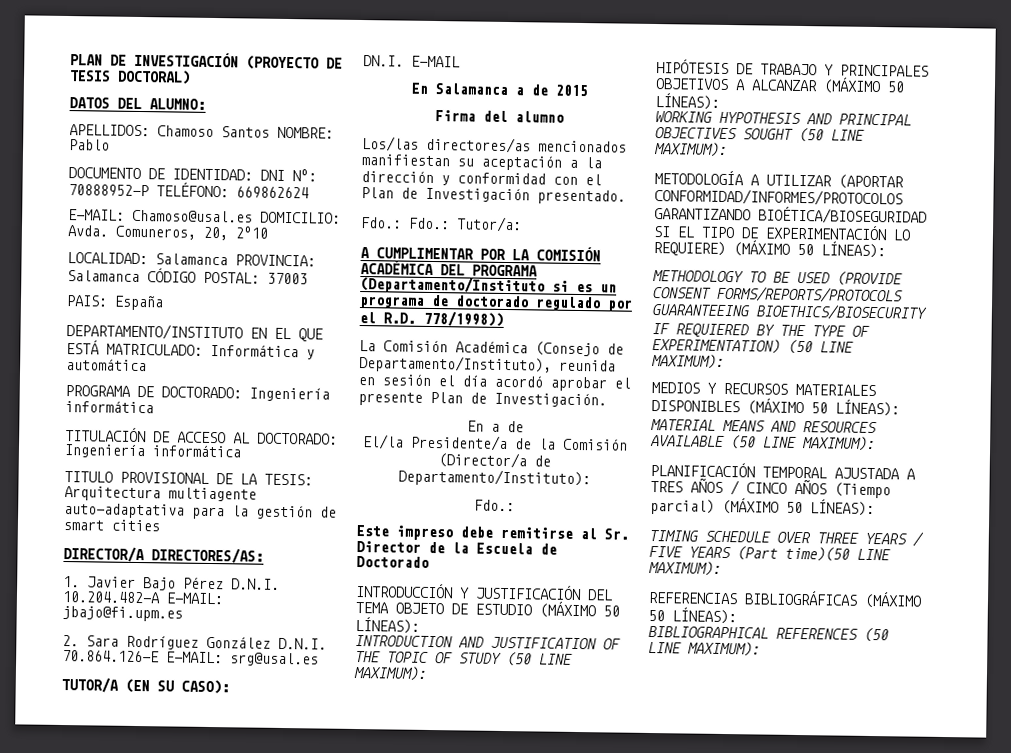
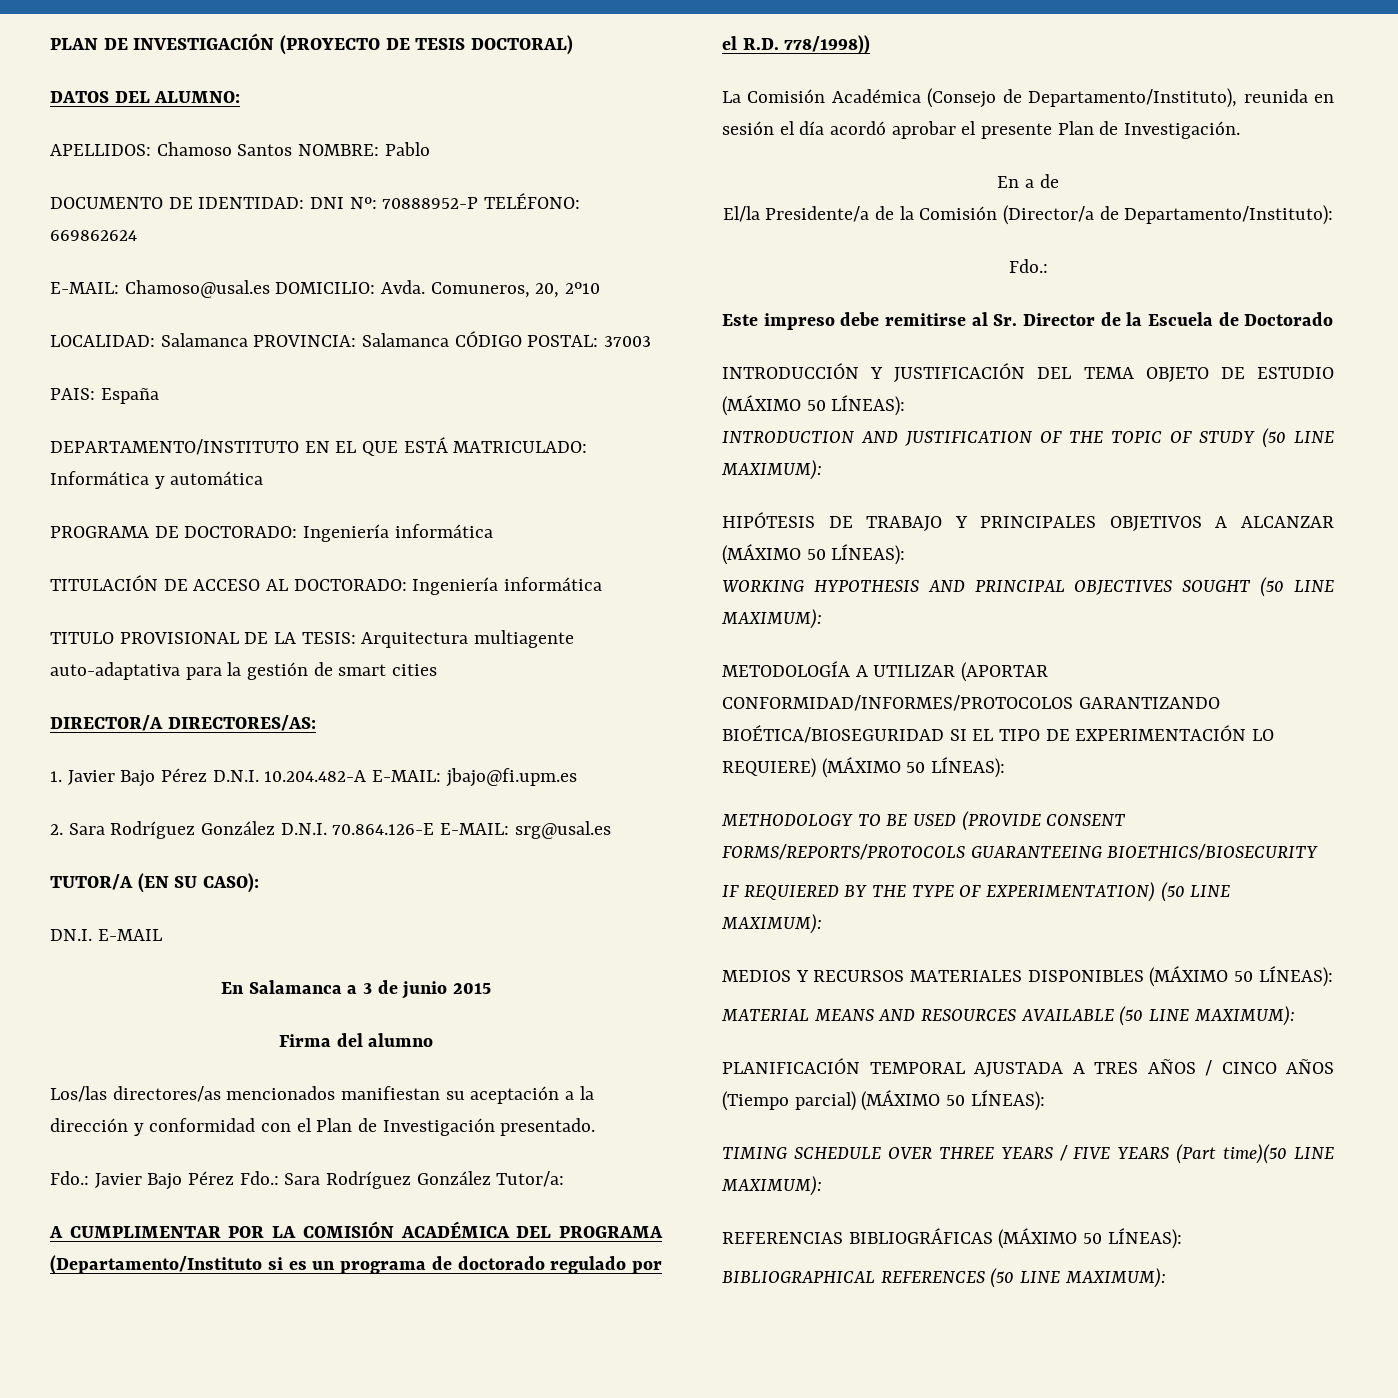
[531,84,548,96] de -> [363,980,448,999] 3 de junio
[409,217,450,230] Fdo.: -> [94,1171,491,1190] Javier Bajo Pérez Fdo.: Sara Rodríguez González

